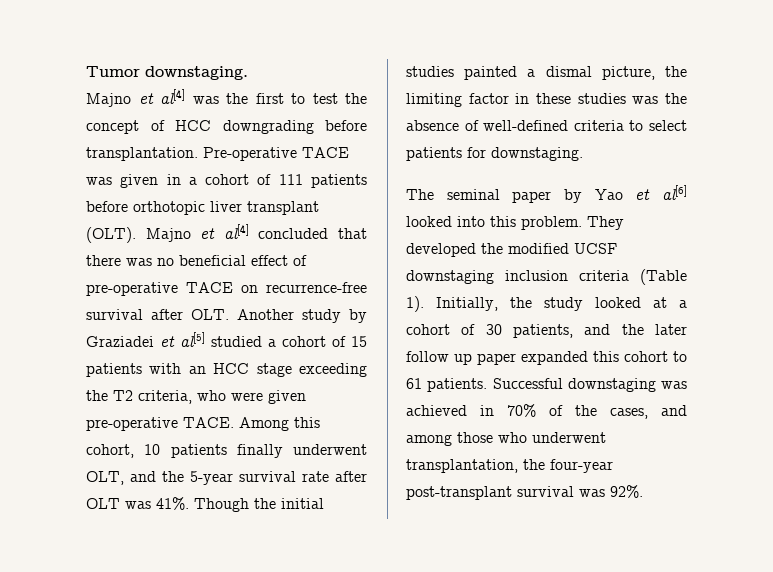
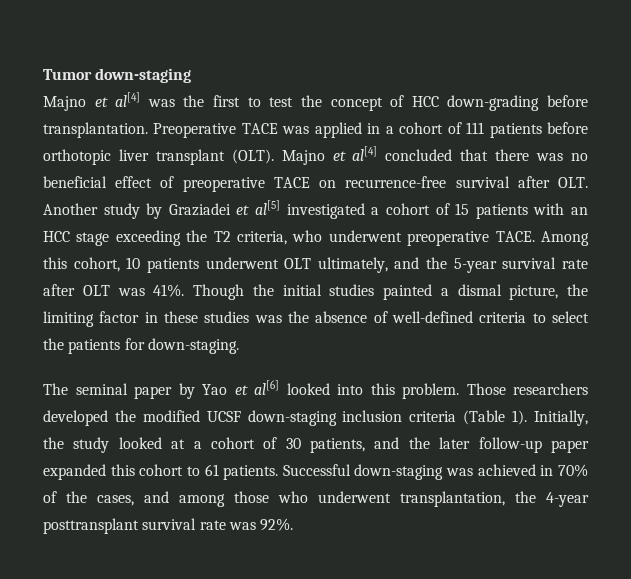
[145,66,248,80] downstaging. -> [95,68,192,83] down-staging
[222,120,314,134] downgrading -> [447,95,540,111] down-grading
[203,147,297,161] Pre-operative -> [153,123,237,138] Preoperative
[120,174,159,188] given -> [314,122,362,138] applied
[86,282,178,296] pre-operative -> [182,177,265,192] preoperative
[211,336,262,347] studied -> [286,203,365,219] investigated
[231,390,306,404] [86,417,178,431] were given pre-operative -> [328,230,490,246] underwent preoperative
[236,444,367,458] [86,471,124,485] finally underwent OLT, -> [205,257,388,273] underwent OLT ultimately,
(687, 125) none -> [43,338,64,350] the
[491,147,583,161] downstaging. -> [147,338,239,354] down-staging.
[587,216,624,230] They -> [466,383,588,395] Those researchers
[406,270,494,284] downstaging -> [247,410,337,426] down-staging
[406,351,472,365] follow up -> [478,437,542,453] follow-up
[567,378,656,392] downstaging -> [354,464,444,480] down-staging
[550,459,613,473] [406,486,574,500] four-year post-transplant survival -> [546,492,589,507] [43,518,226,534] 4-year posttransplant survival rate

